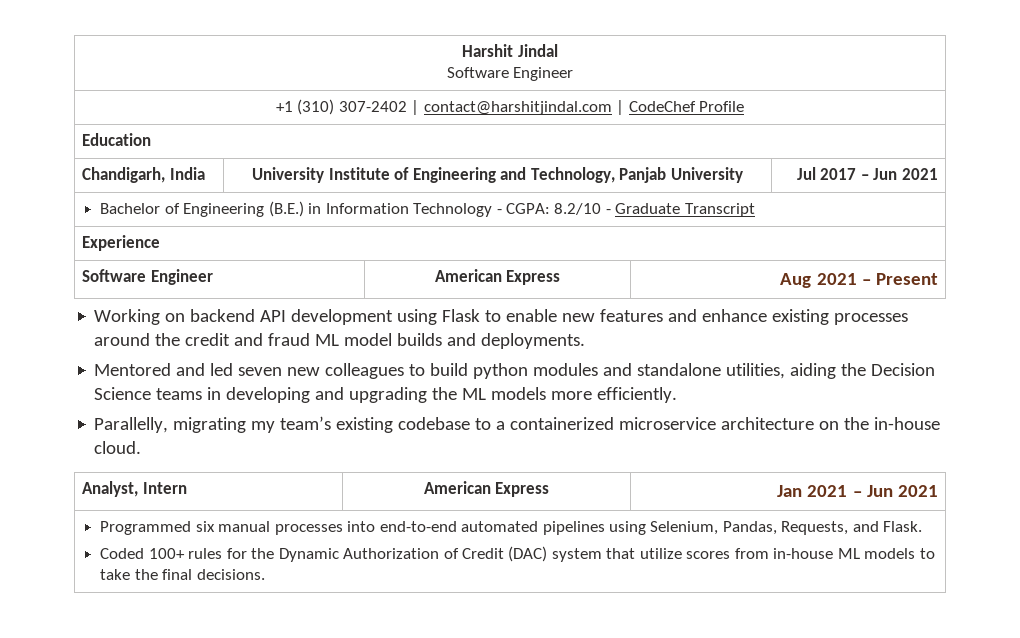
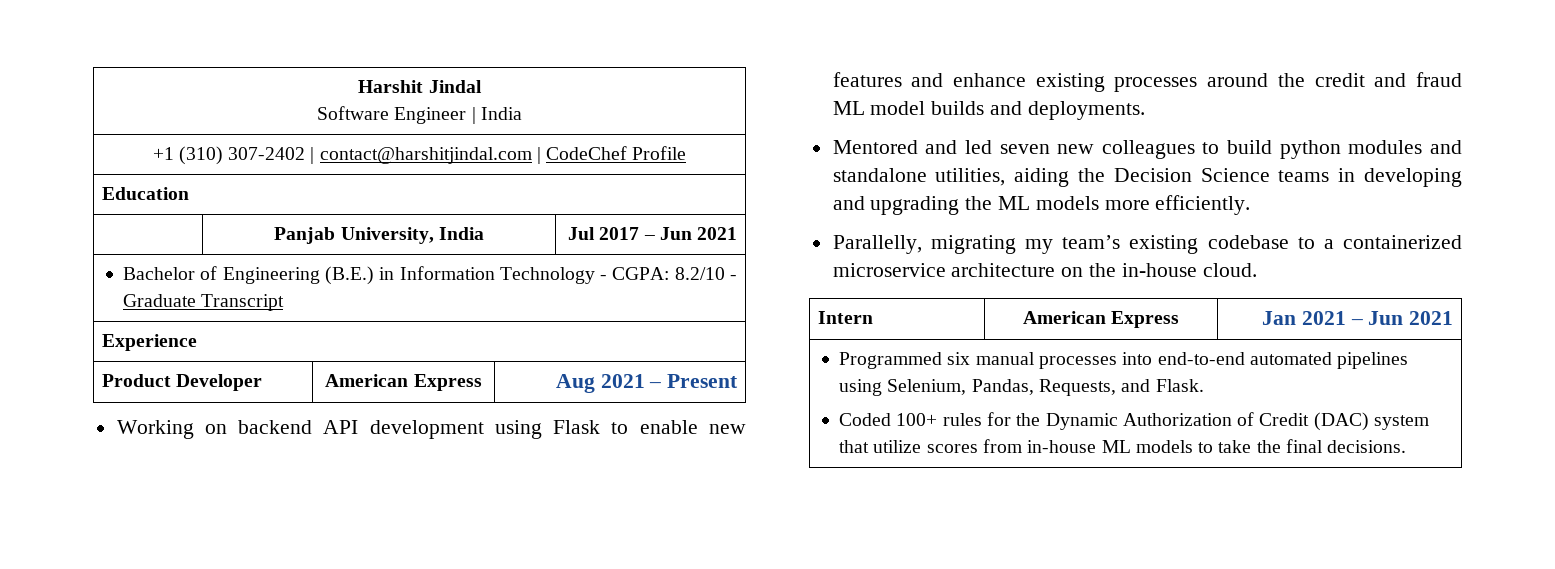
(574, 74) none -> [471,107,522,124] | India
[82,167,205,183] [252,167,743,183] Chandigarh, India | University Institute of Engineering and Technology, Panjab University -> [274,227,484,244] | Panjab University, India
[82,269,213,285] Software Engineer -> [101,374,262,391] Product Developer
[82,481,139,497] Analyst, -> (1257, 270) none

